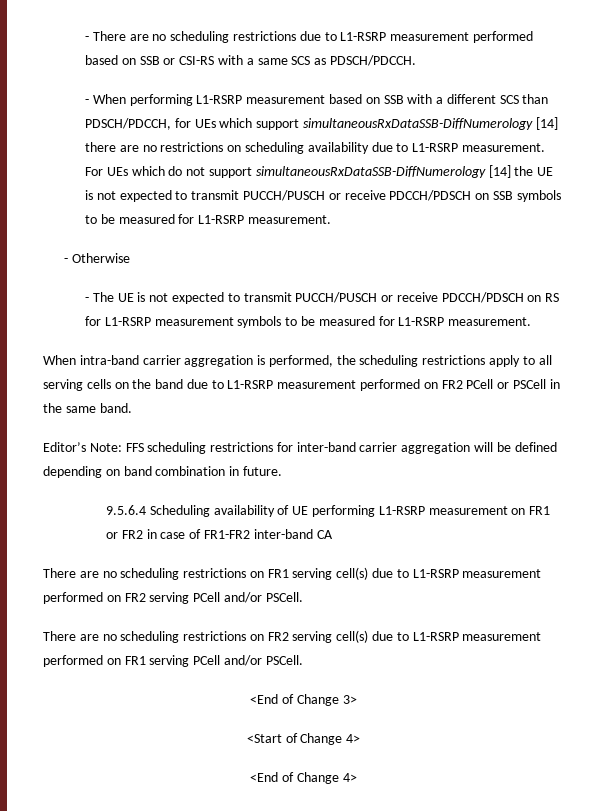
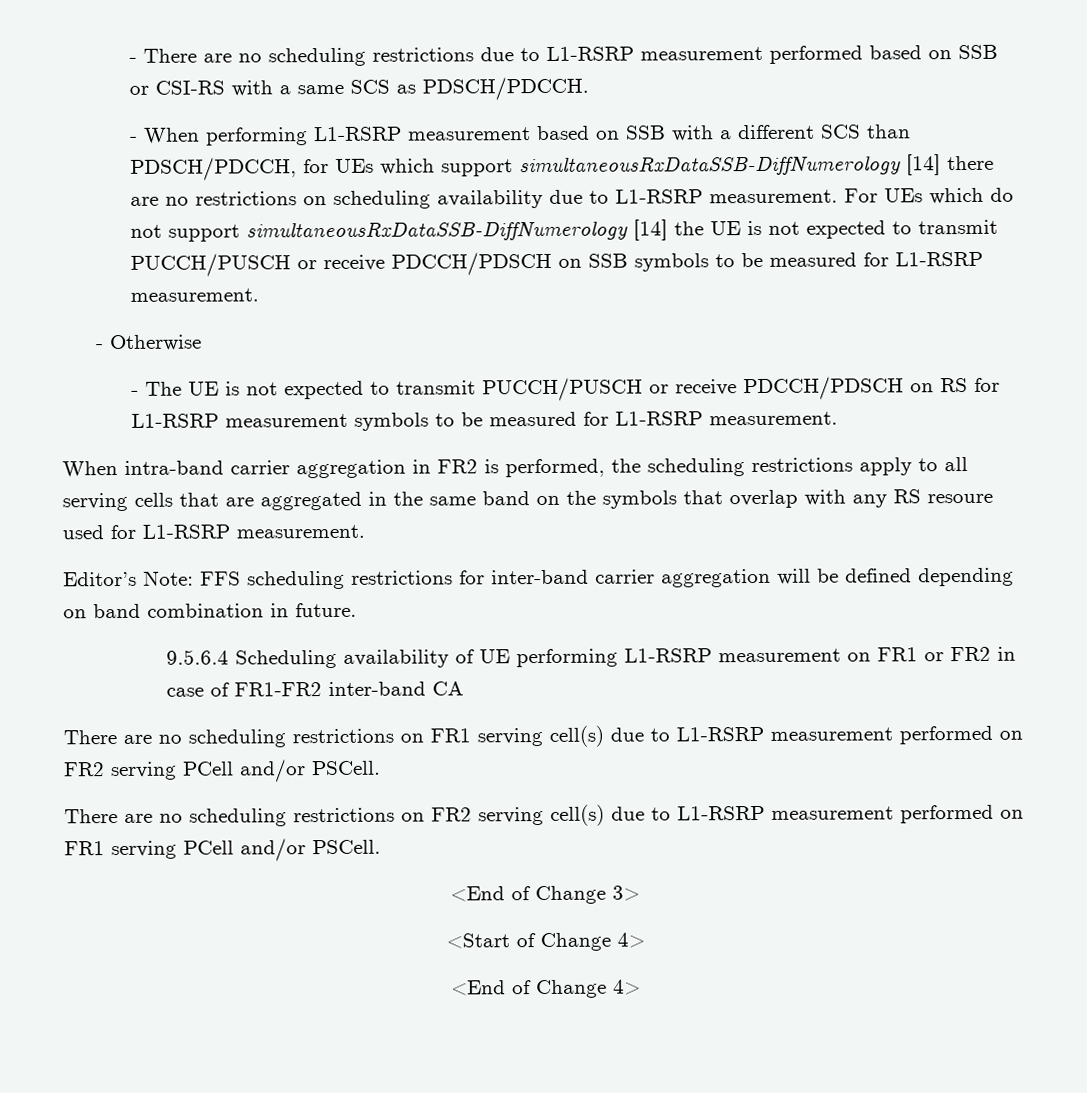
(254, 361) none -> [412,459,478,474] in FR2
[114,379,560,391] [43,403,132,413] on the band due to L1-RSRP measurement performed on FR2 PCell or PSCell in the same band. -> [179,489,993,511] [62,524,365,540] that are aggregated in the same band on the symbols that overlap with any RS resoure used for L1-RSRP measurement.

